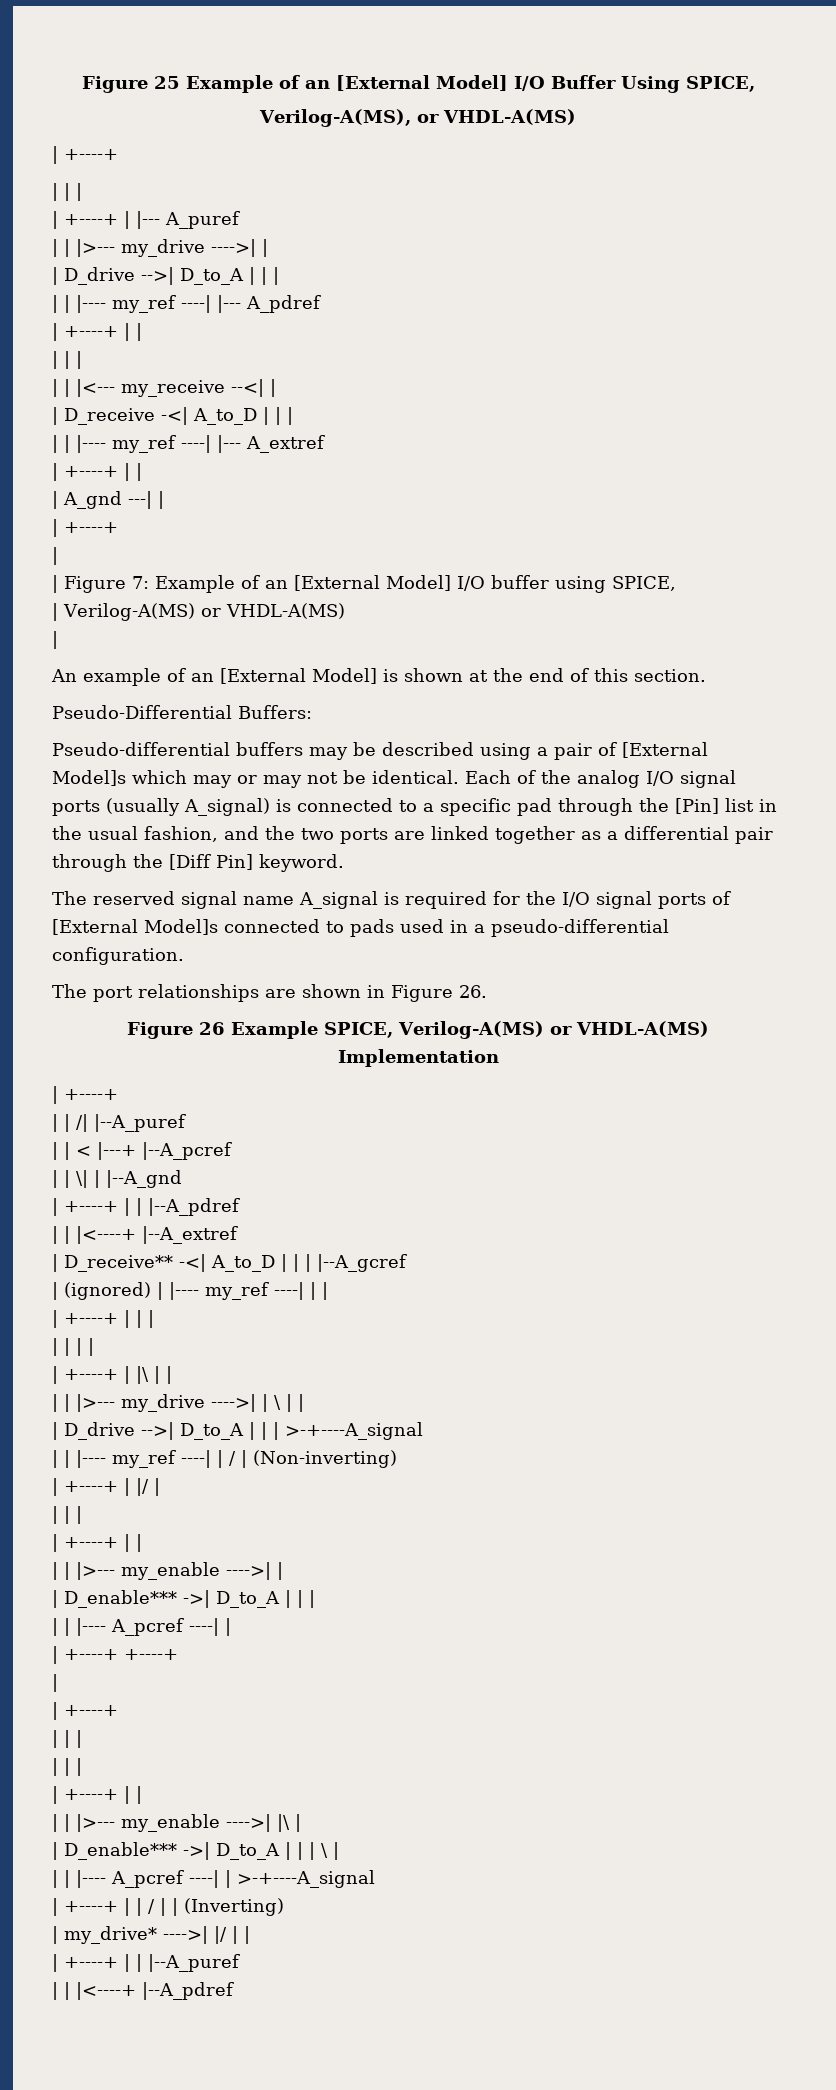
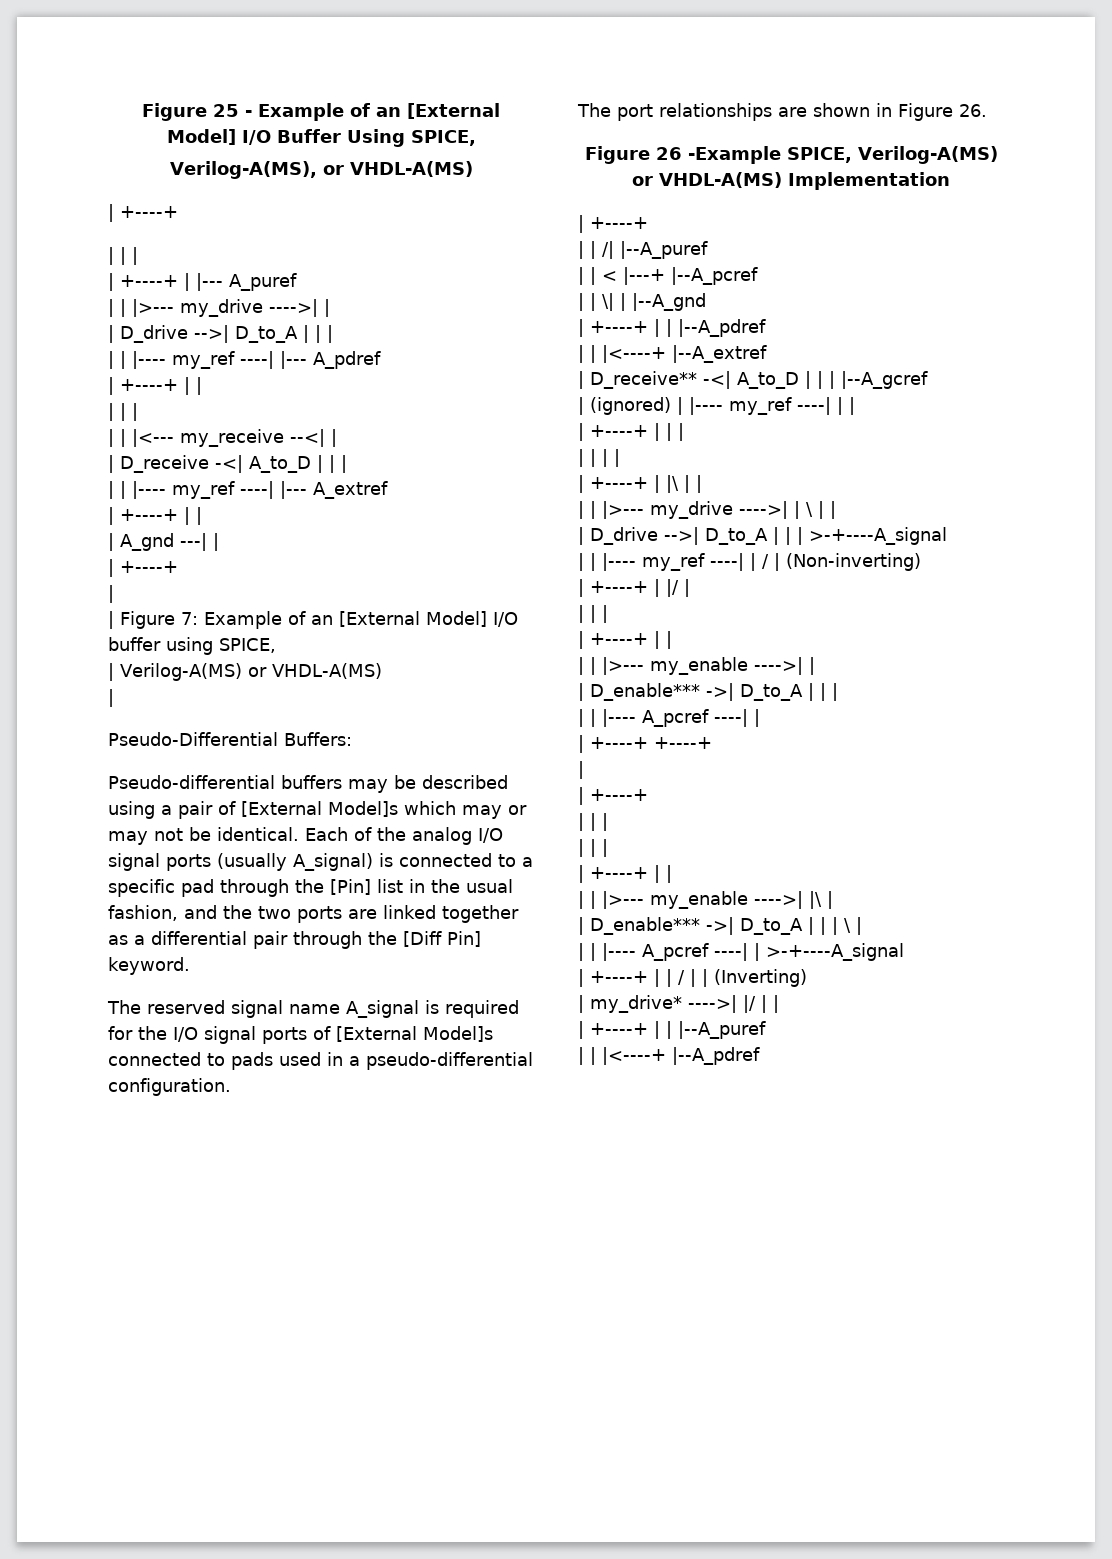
(180, 82) none -> [245,110,252,117] -
[51,668,706,686] // An example of an [External Model] is shown at the end of this section. -> (114, 698) none
[231,1021,319,1039] Example -> [687,146,781,164] -Example

